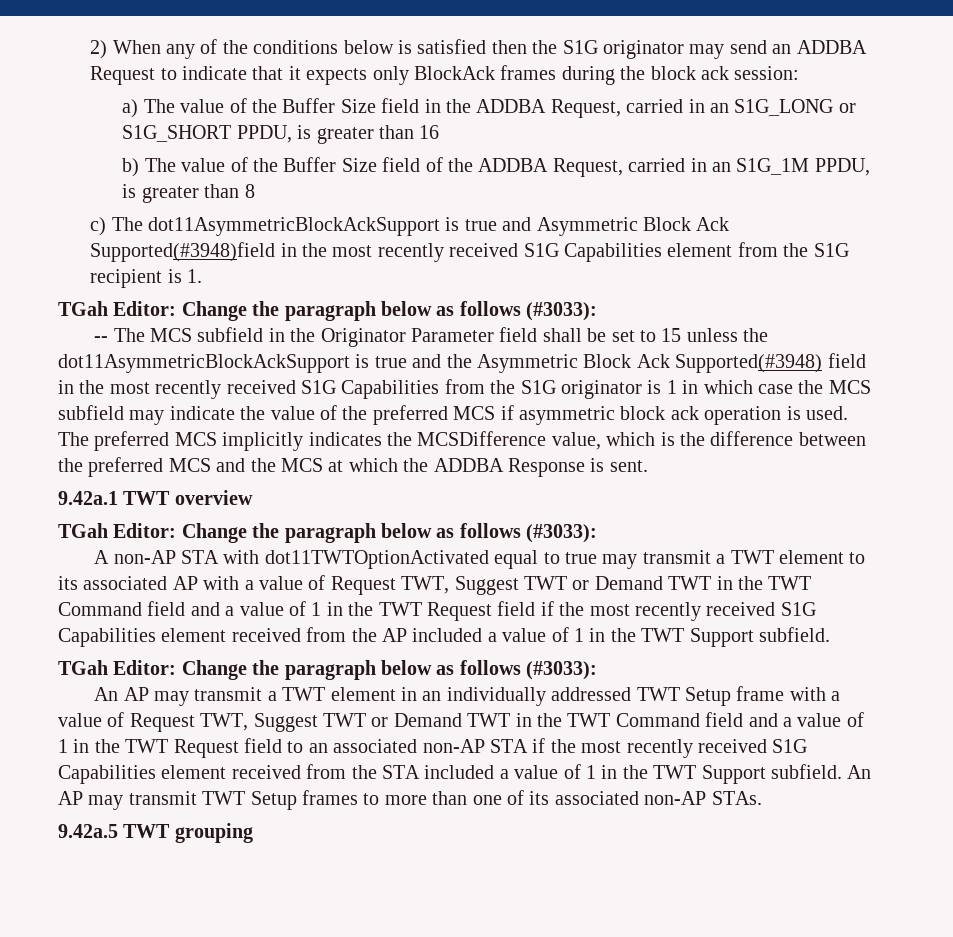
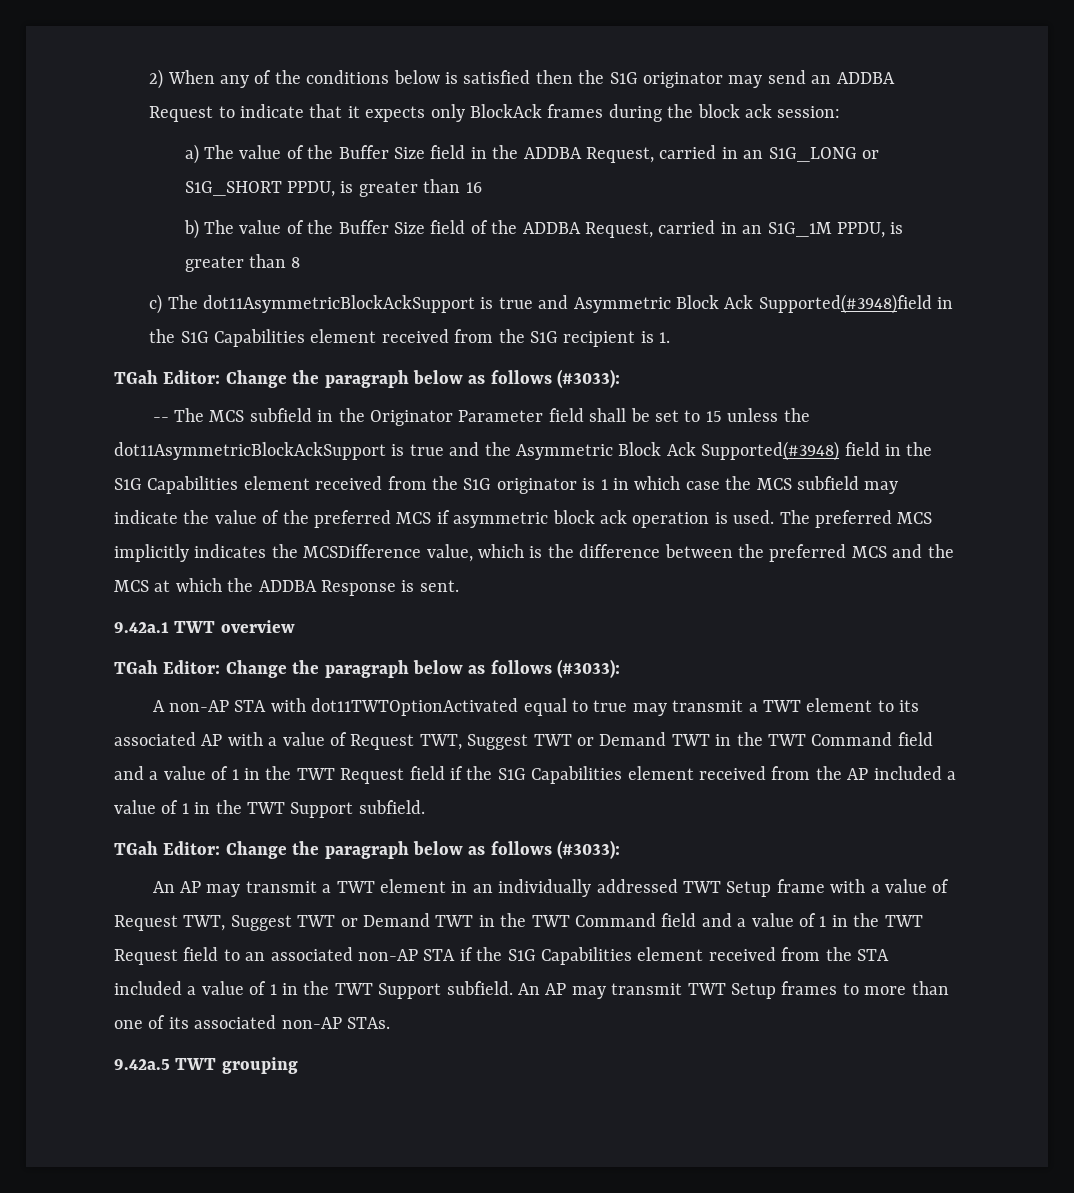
[332,243,733,262] most recently received S1G Capabilities element -> [180,329,449,347] S1G Capabilities element received
[109,380,440,399] most recently received S1G Capabilities -> [114,476,383,494] S1G Capabilities element received
[589,602,776,621] most recently received -> (493, 773) none
[581,739,767,758] most recently received -> (503, 954) none

